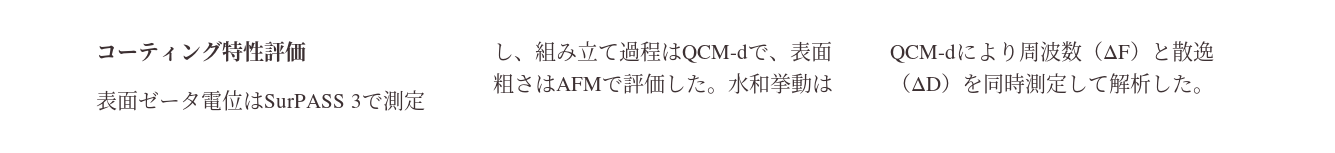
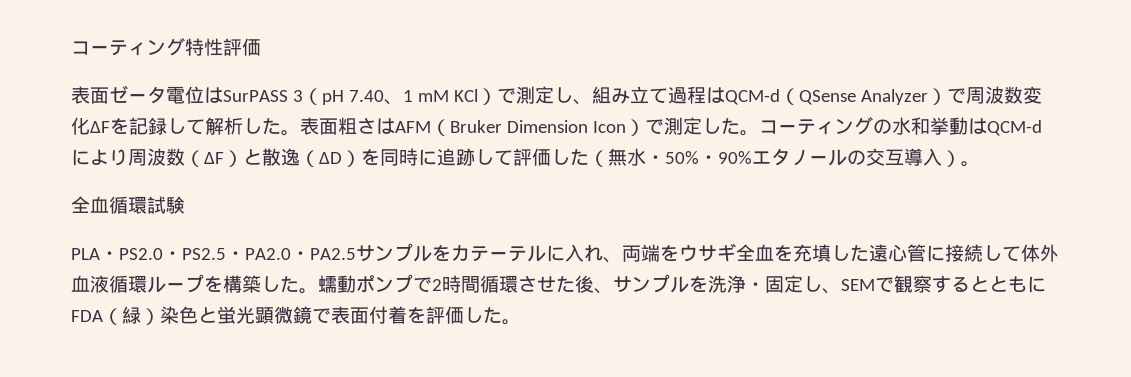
(362, 101) none -> [302,88,497,105] （pH 7.40、1 mM KCl）
[748,41,832,62] [493,73,728,94] で、表面粗さはAFMで評価した。 -> [779,86,1042,105] [71,117,892,136] （QSense Analyzer）で周波数変化ΔFを記録して解析した。表面粗さはAFM（Bruker Dimension Icon）で測定した。コーティングの
[1025,73,1151,94] 測定して解析 -> [418,148,980,167] [71,196,185,214] [71,243,1059,263] [71,274,1046,294] [71,306,464,325] に追跡して評価した（無水・50%・90%エタノールの交互導入）。 // 全血循環試験 // PLA・PS2.0・PS2.5・PA2.0・PA2.5サンプルをカテーテルに入れ、両端をウサギ全血を充填した遠心管に接続して体外血液循環ループを構築した。蠕動ポンプで2時間循環させた後、サンプルを洗浄・固定し、SEMで観察するとともにFDA（緑）染色と蛍光顕微鏡で表面付着を評価

